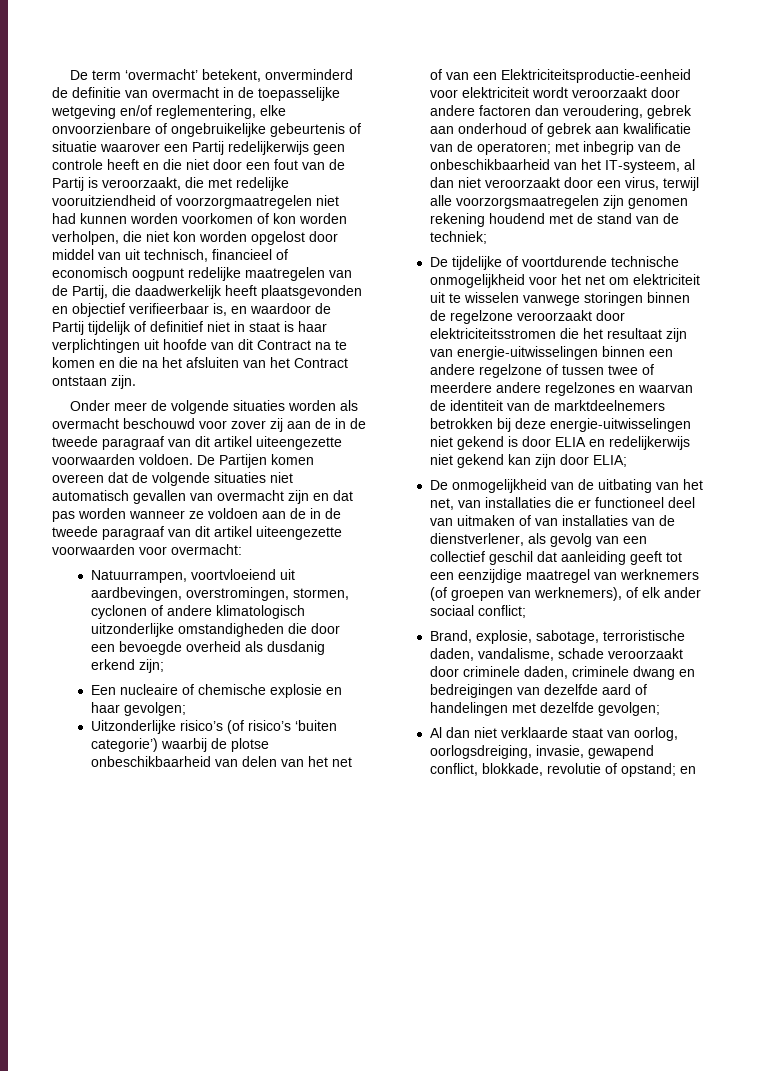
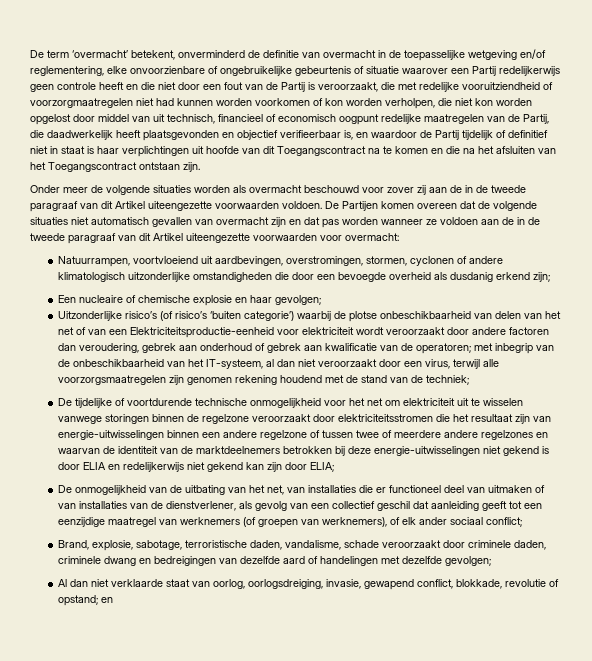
[257,340,311,350] Contract -> [277,146,366,156] Toegangscontract
[294,358,348,368] Contract -> [48,162,137,172] Toegangscontract
[214,436,252,447] artikel -> [115,201,145,209] Artikel
[214,526,252,537] artikel -> [153,233,183,241] Artikel

